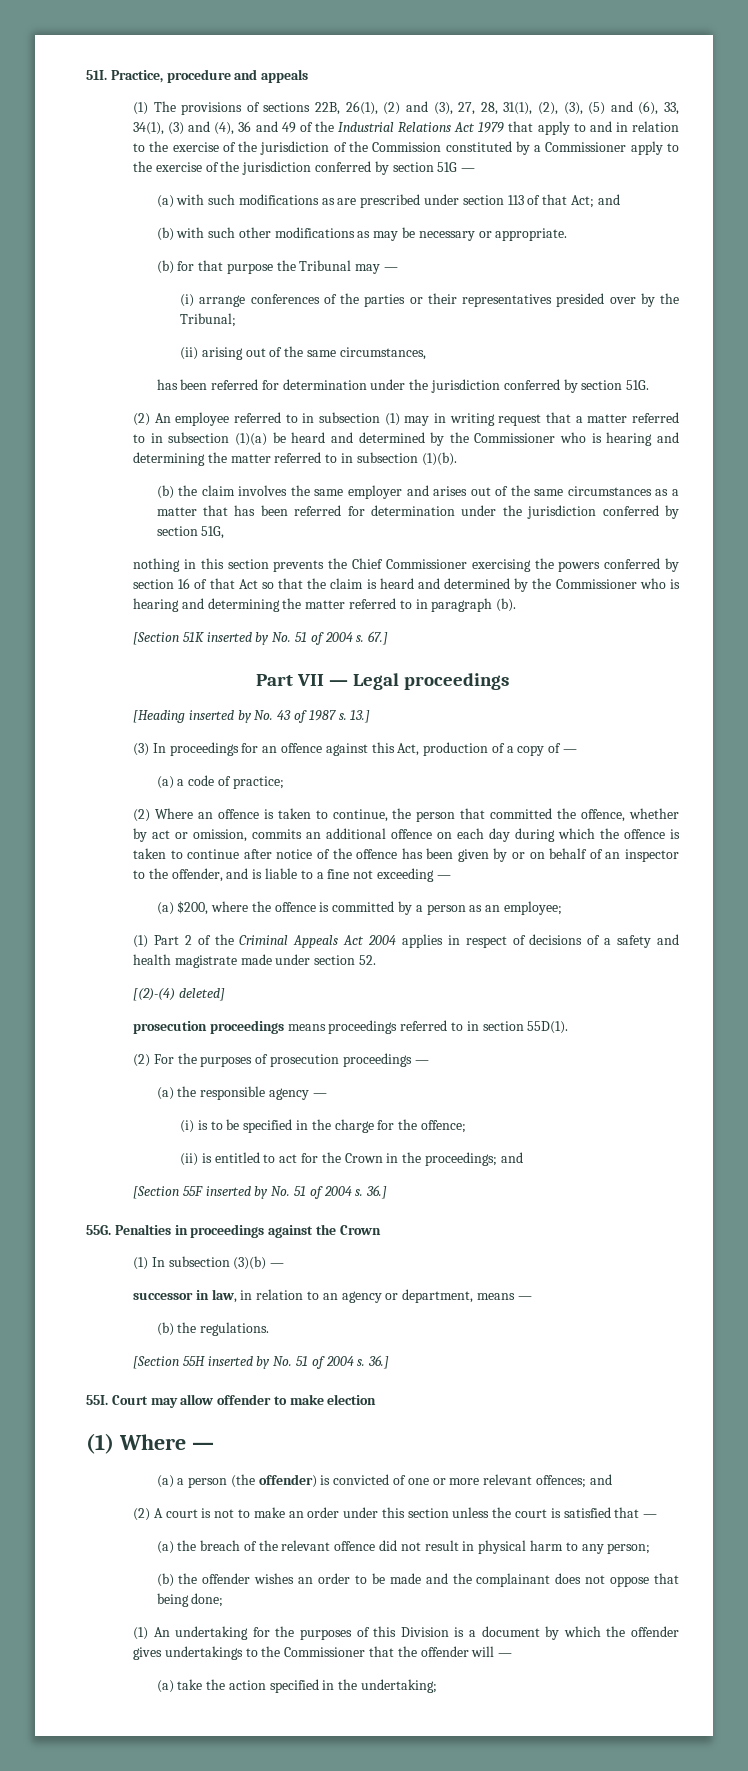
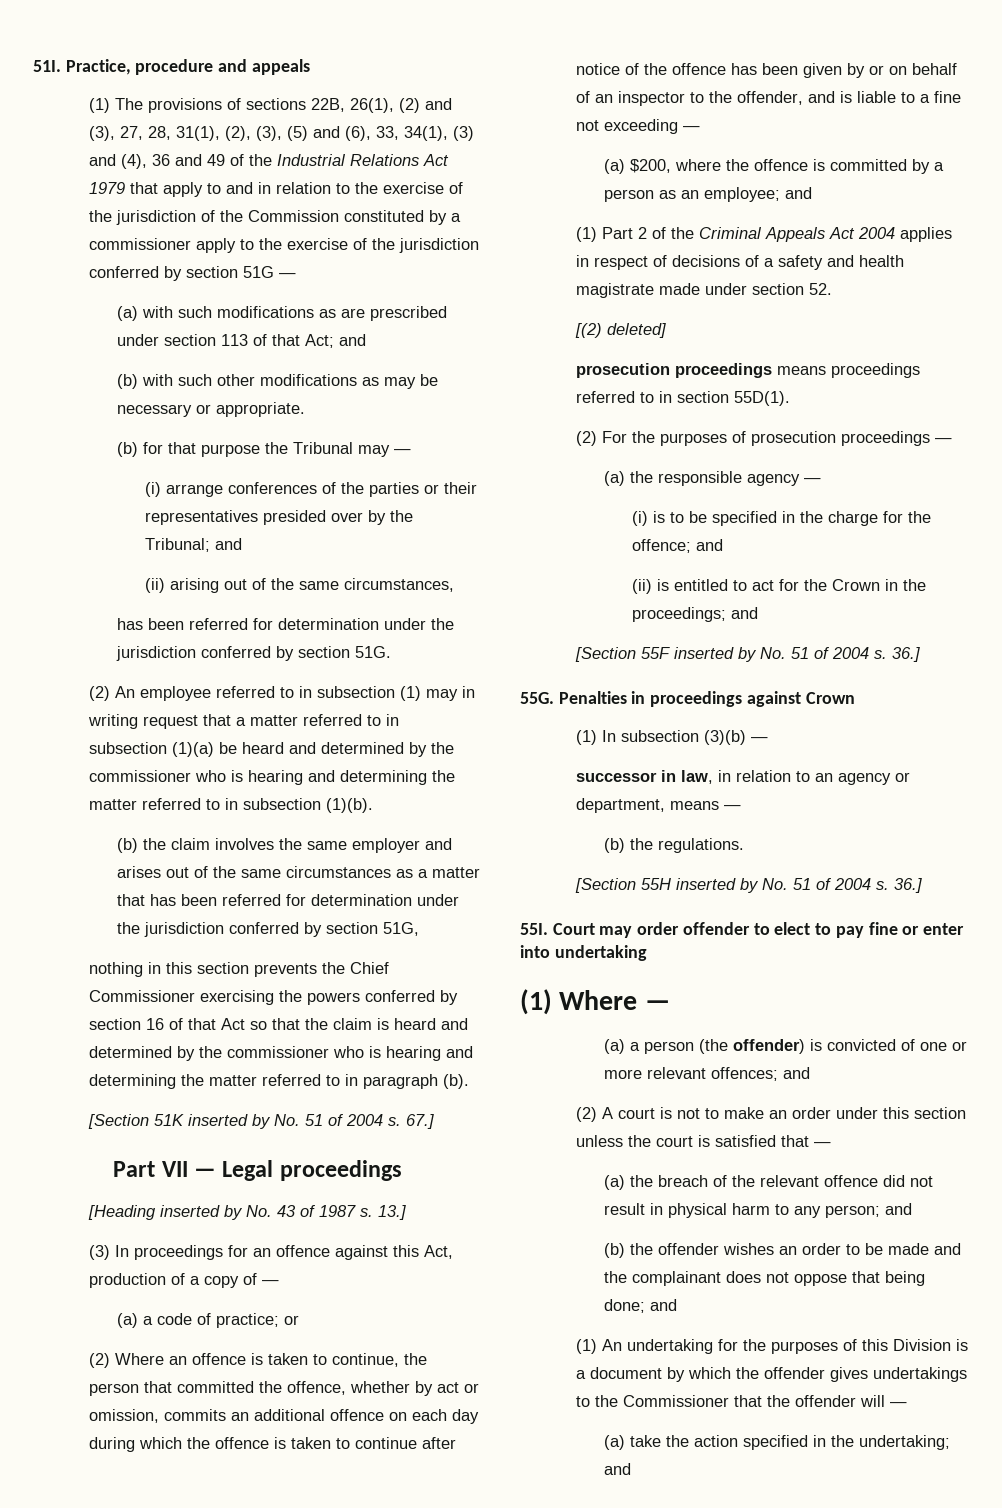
[545,142,627,152] Commissioner -> [89,238,192,250] commissioner
(237, 320) none -> [215,538,243,550] and
[474,433,556,443] Commissioner -> [89,770,192,782] commissioner
[555,579,637,589] Commissioner -> [227,1046,330,1058] commissioner
(284, 782) none -> [284,1315,300,1325] or
(562, 908) none -> [785,187,813,199] and
[133,988,176,1001] [(2)-(4) -> [575,323,603,338] [(2)
(466, 1126) none -> [696,539,724,551] and
[315,1224,336,1235] the -> (801, 699) none
[180,1394,214,1405] allow -> [637,922,680,935] order
[289,1394,377,1405] make election -> [774,922,964,938] [520,945,647,961] elect to pay fine or enter into undertaking
(651, 1548) none -> [885,1203,913,1215] and
(224, 1600) none -> [650,1299,678,1311] and
(438, 1686) none -> [604,1463,632,1475] and

